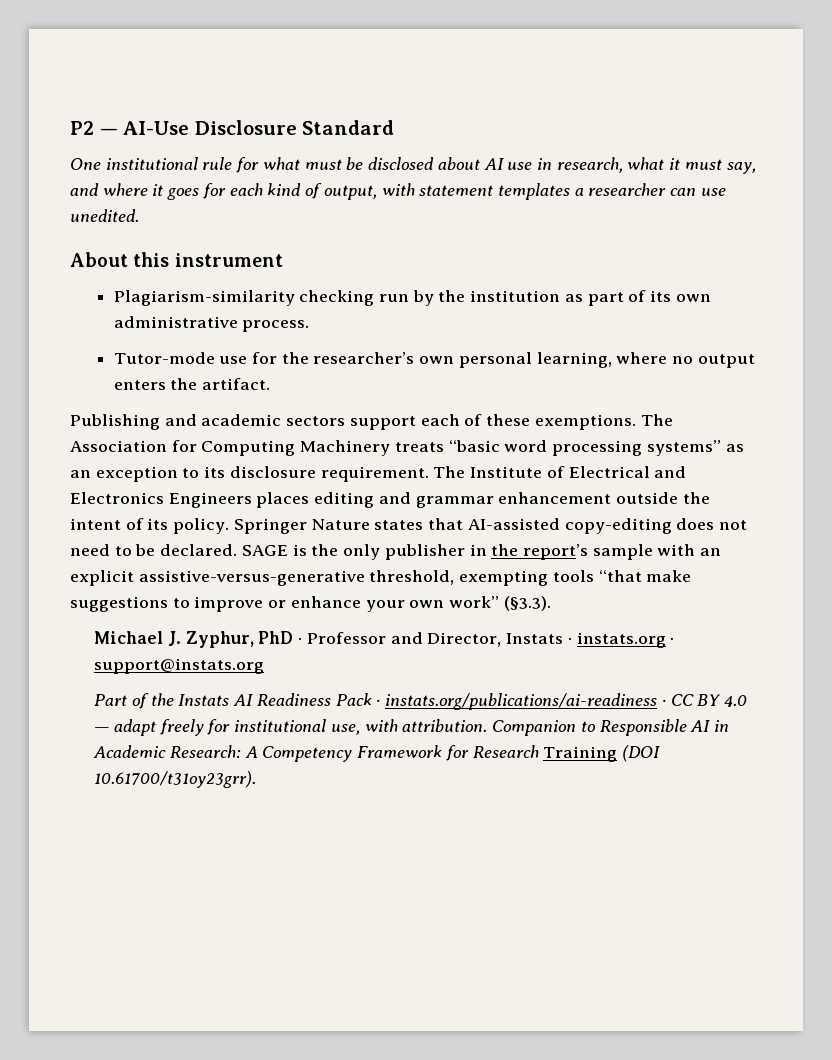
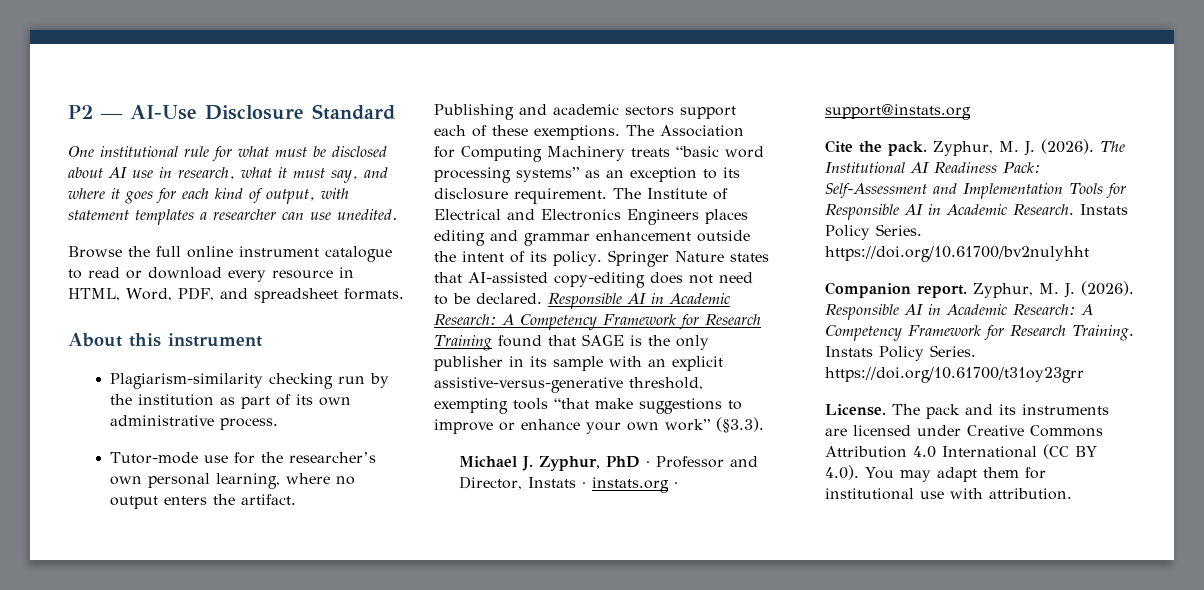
(139, 215) none -> [68,246,392,262] [68,267,354,282] [68,287,404,303] // Browse the full online instrument catalogue to read or download every resource in HTML, Word, PDF, and spreadsheet formats.
(238, 550) none -> [548,293,731,309] [434,314,761,330] [434,335,576,351] Responsible AI in Academic Research: A Competency Framework for Research Training found that
[491,544,588,560] the report’s -> [530,356,547,367] its
[94,693,747,710] [94,719,596,736] Part of the Instats AI Readiness Pack · instats.org/publications/ai-readiness · CC BY 4.0 — adapt freely for institutional use, with attribution. Companion to -> [824,139,1125,156] [824,162,1041,174] [824,183,1127,199] [824,204,1128,220] [824,224,922,240] [824,246,1089,262] [824,281,1134,298] Cite the pack. Zyphur, M. J. (2026). The Institutional AI Readiness Pack: Self-Assessment and Implementation Tools for Responsible AI in Academic Research. Instats Policy Series. https://doi.org/10.61700/bv2nulyhht // Companion report. Zyphur, M. J. (2026).
[543,745,661,762] [94,771,257,788] Training (DOI 10.61700/t31oy23grr). -> [1071,325,1135,341] [824,345,976,361] [824,367,1084,383] [824,404,1109,419] [824,425,1103,437] [824,444,1097,459] [824,465,1047,482] [824,488,1072,500] Training. Instats Policy Series. https://doi.org/10.61700/t31oy23grr // License. The pack and its instruments are licensed under Creative Commons Attribution 4.0 International (CC BY 4.0). You may adapt them for institutional use with attribution.

